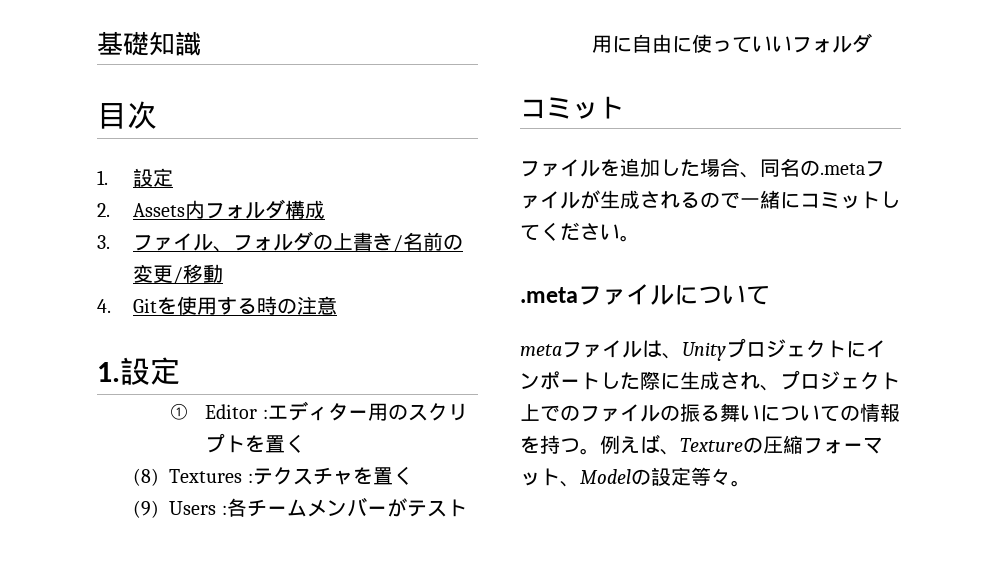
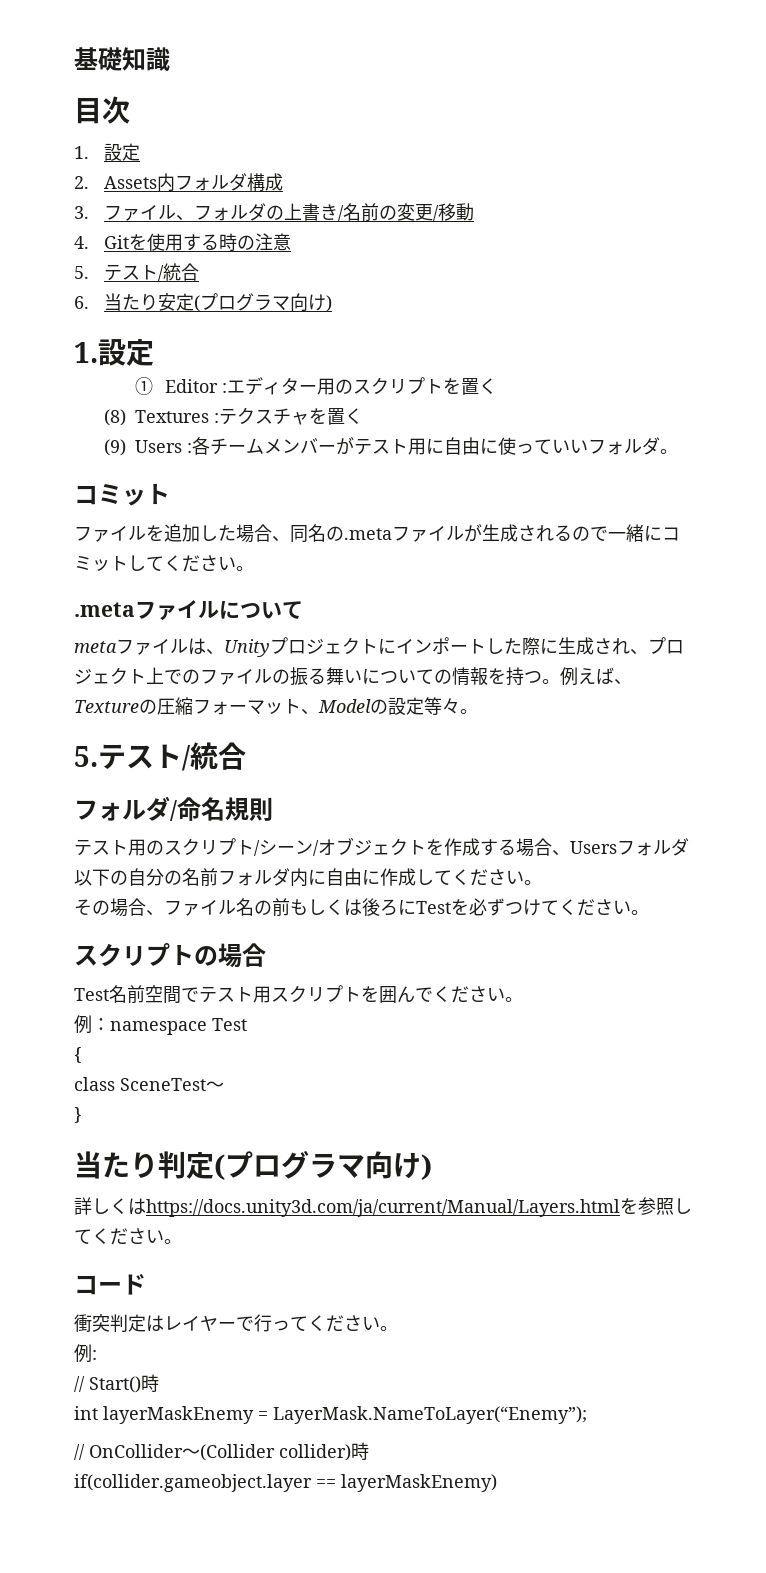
(338, 305) none -> [74,263,200,281] [74,293,333,312] // 5.テスト/統合 // 6.当たり安定(プログラマ向け)
(873, 43) none -> [660,449,679,454] 。
(751, 483) none -> [74,742,246,771] [74,796,273,821] [74,837,689,857] [74,868,542,887] [74,898,649,917] [74,943,266,968] [74,985,523,1004] [74,1015,247,1035] [74,1047,82,1063] [74,1077,224,1091] [74,1107,82,1123] [74,1150,432,1180] [74,1197,692,1217] [74,1228,182,1245] [74,1274,146,1295] [74,1314,398,1332] [74,1344,97,1363] [74,1374,159,1393] [74,1406,587,1424] [74,1442,369,1461] [74,1474,497,1492] // 5.テスト/統合 // フォルダ/命名規則 // テスト用のスクリプト/シーン/オブジェクトを作成する場合、Usersフォルダ以下の自分の名前フォルダ内に自由に作成してください。 // その場合、ファイル名の前もしくは後ろにTestを必ずつけてください。 // スクリプトの場合 // Test名前空間でテスト用スクリプトを囲んでください。 // 例：namespace Test // { // class SceneTest～ // } // 当たり判定(プログラマ向け) // 詳しくはhttps://docs.unity3d.com/ja/current/Manual/Layers.htmlを参照してください。 // コード // 衝突判定はレイヤーで行ってください。 // 例: // // Start()時 // int layerMaskEnemy = LayerMask.NameToLayer(“Enemy”); // // OnCollider～(Collider collider)時 // if(collider.gameobject.layer == layerMaskEnemy)

